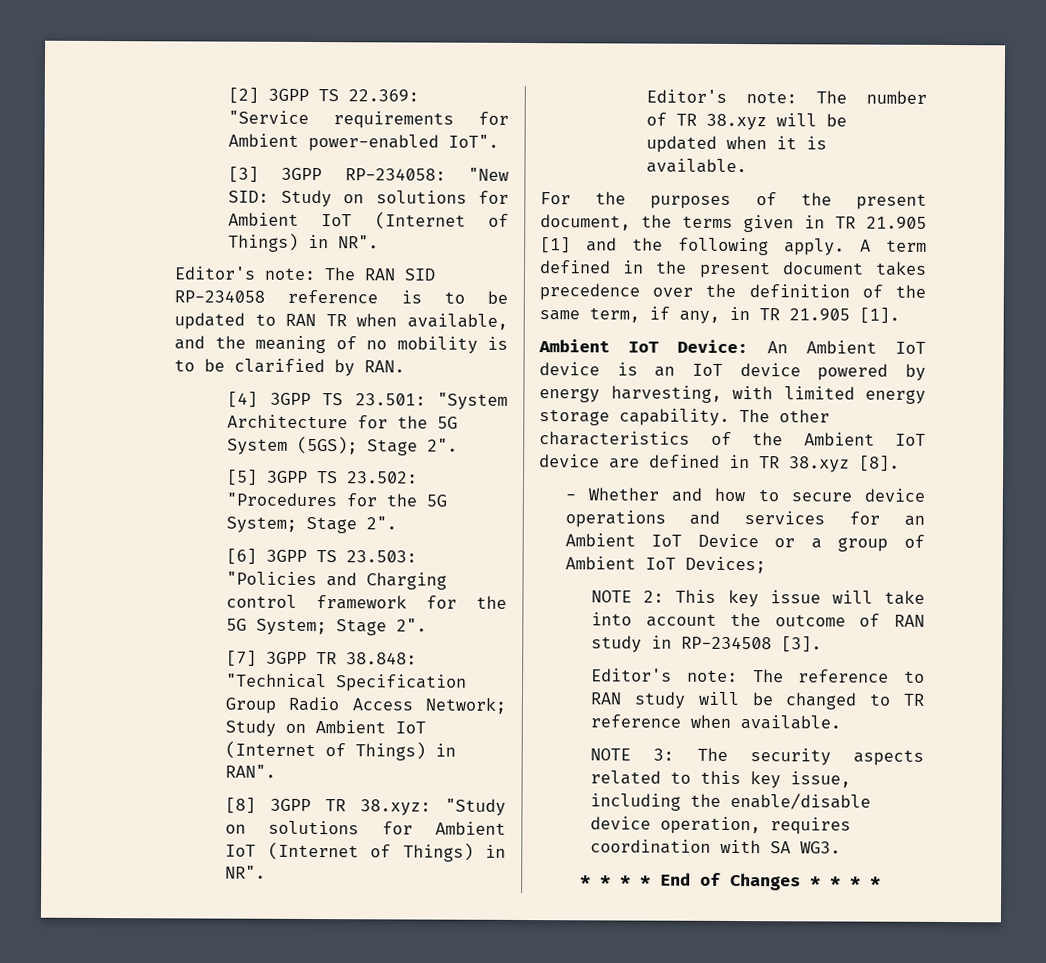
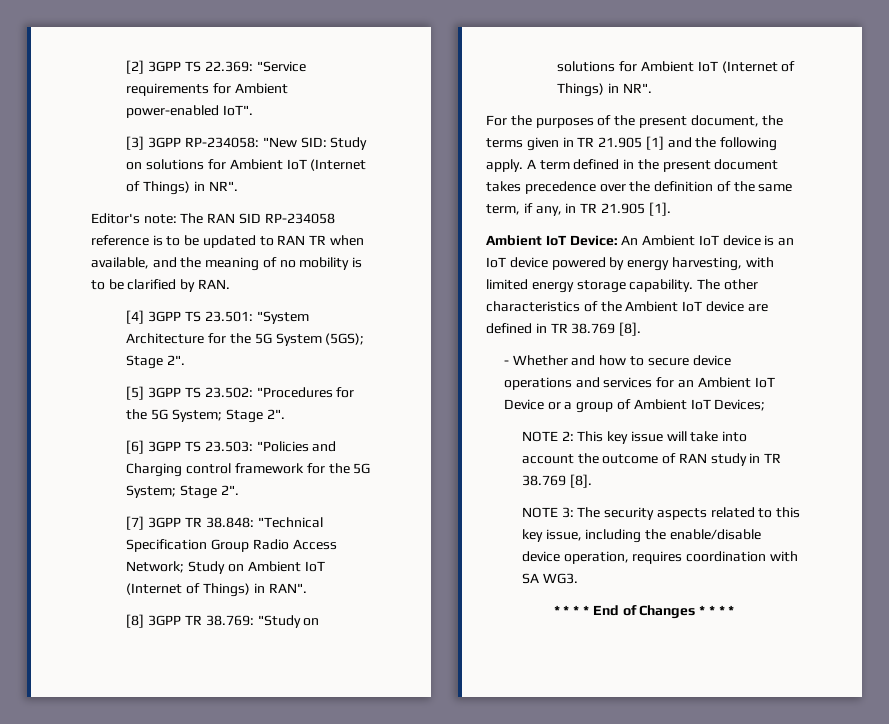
[360,799,432,816] 38.xyz: -> [205,615,254,626] 38.769:
[646,89,927,104] [646,112,848,131] [646,135,828,153] [646,158,748,174] // Editor's note: The number of TR 38.xyz will be updated when it is available. -> (653, 88) none
[789,456,850,473] 38.xyz -> [571,323,616,334] 38.769
[681,636,823,653] [591,668,925,683] [590,691,925,710] [590,714,842,730] RP-234508 [3]. // Editor's note: The reference to RAN study will be changed to TR reference when available. -> [764,453,782,463] [521,474,592,488] TR 38.769 [8].

